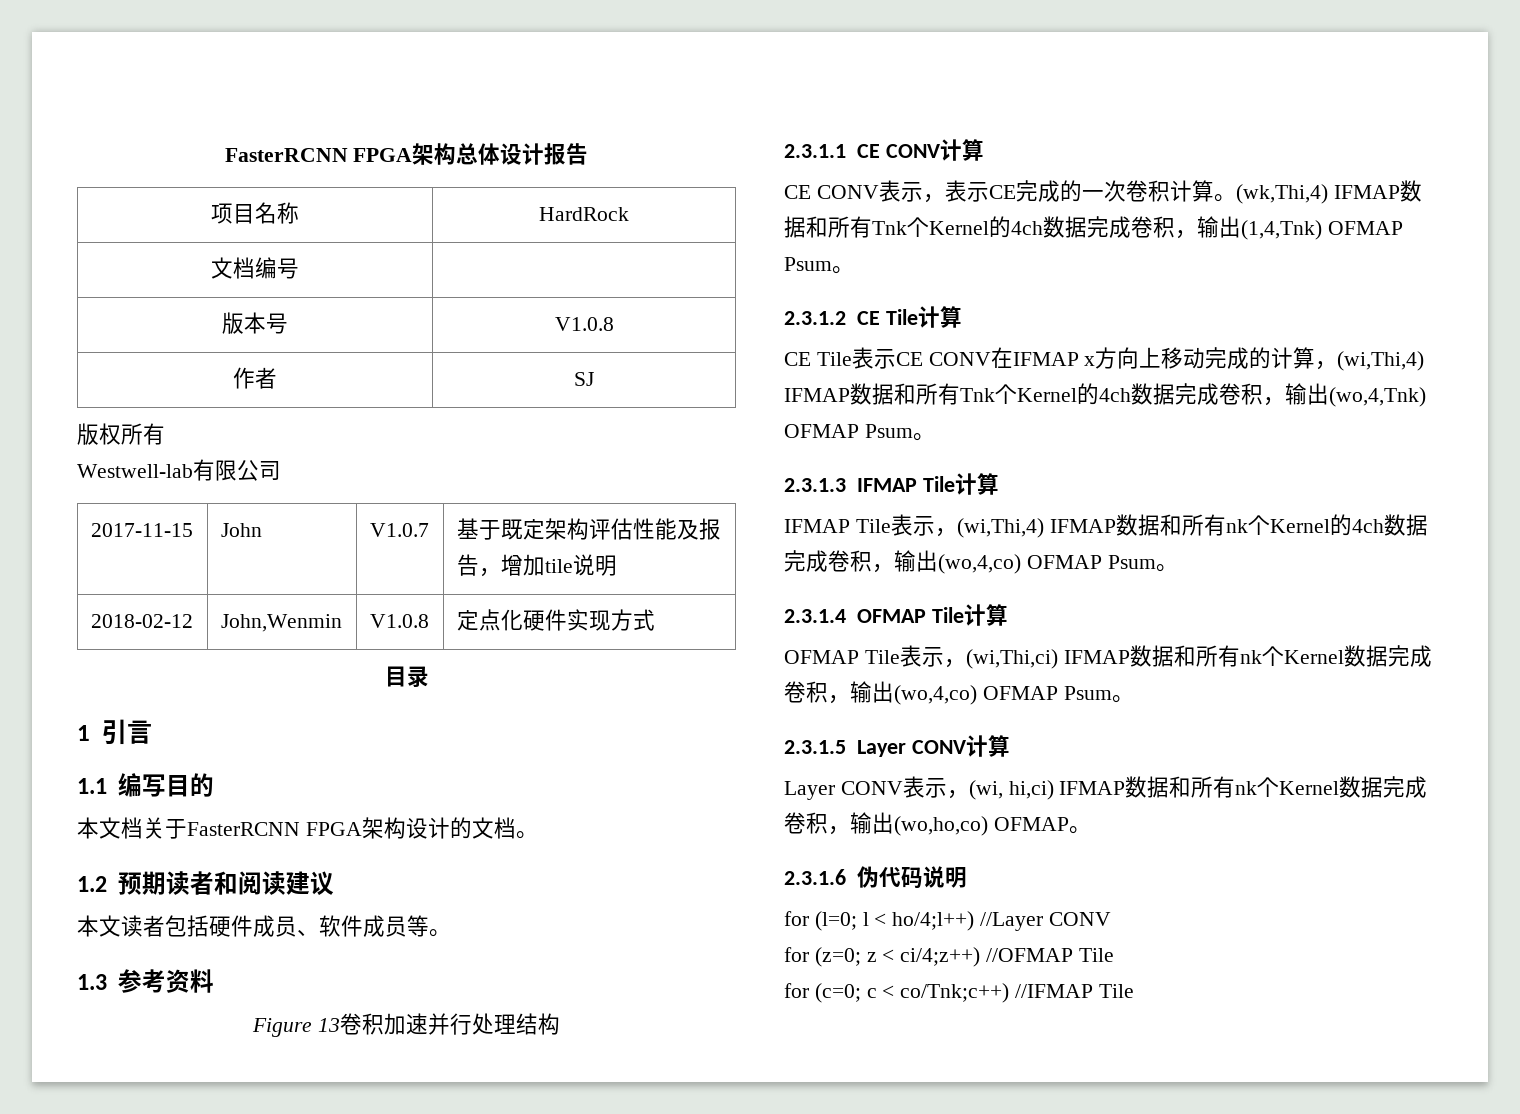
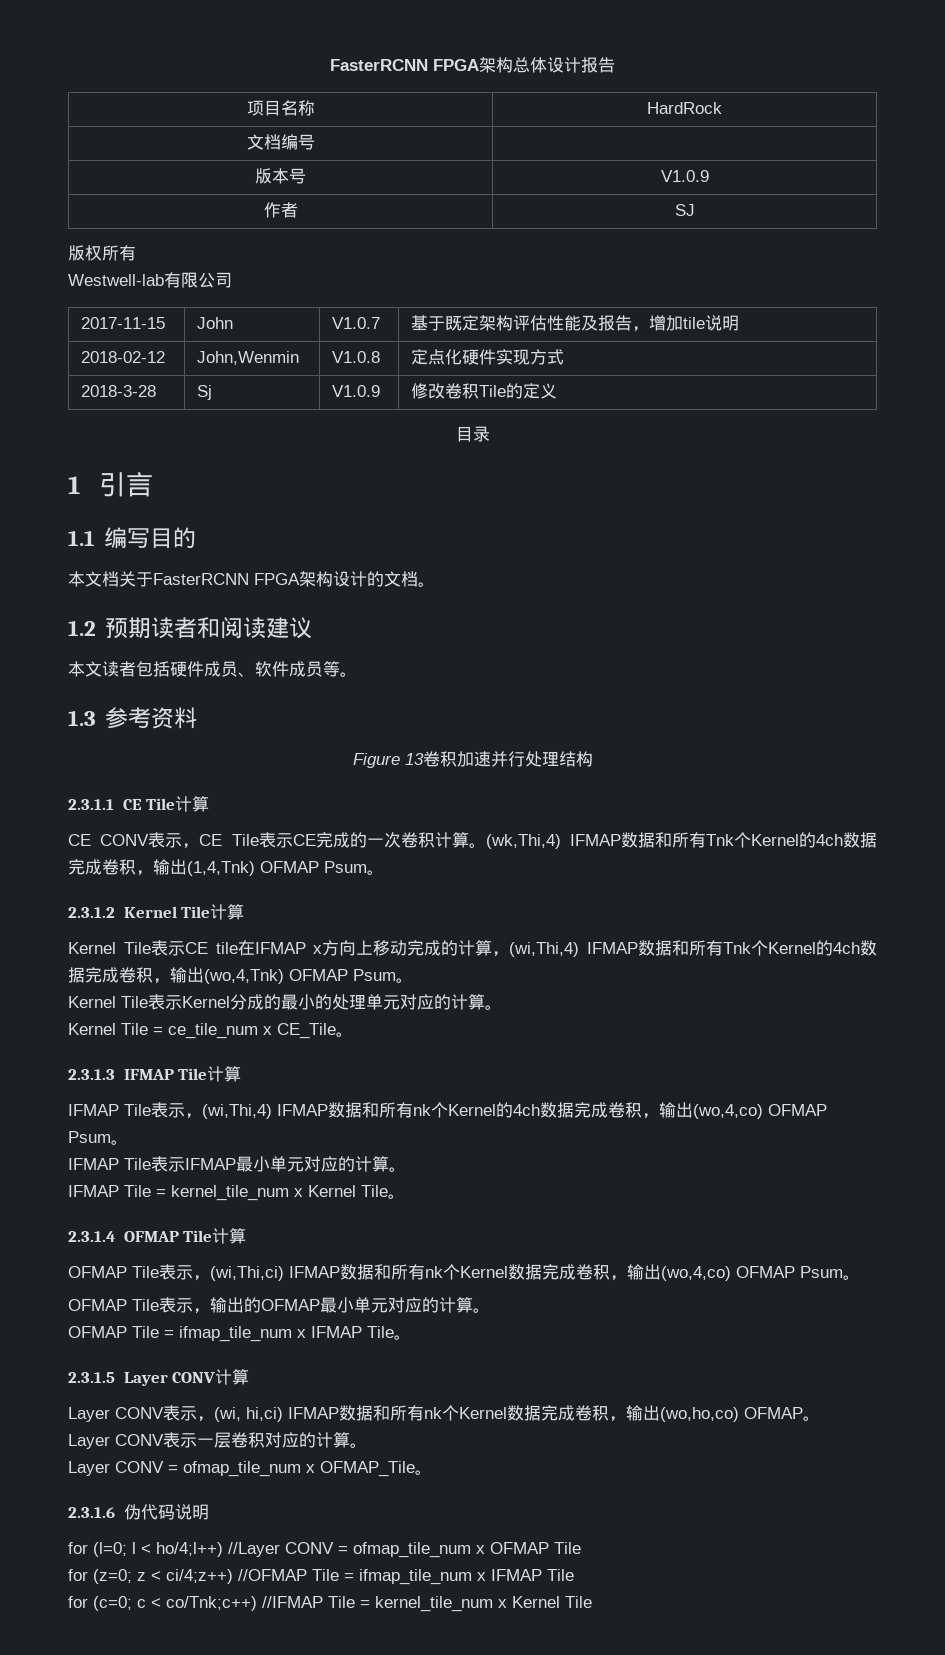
[554,317,614,331] V1.0.8 -> [660,170,709,182] V1.0.9
(655, 620) none -> [81,385,157,397] [197,385,213,400] [332,385,381,397] [411,383,558,399] // 2018-3-28 | Sj | V1.0.9 | 修改卷积Tile的定义
[885,144,940,158] CONV -> [146,798,176,810] Tile
(945, 198) none -> [199,834,259,846] CE Tile
[856,306,962,328] [784,347,991,369] CE Tile计算 // CE Tile表示CE CONV -> [123,904,245,920] [68,940,238,956] Kernel Tile计算 // Kernel Tile表示CE tile
(935, 437) none -> [68,994,502,1010] [68,1023,353,1039] // Kernel Tile表示Kernel分成的最小的处理单元对应的计算。 // Kernel Tile = ce_tile_num x CE_Tile。
(1178, 568) none -> [68,1156,406,1172] [68,1185,405,1201] // IFMAP Tile表示IFMAP最小单元对应的计算。 // IFMAP Tile = kernel_tile_num x Kernel Tile。
(1134, 699) none -> [68,1297,490,1314] [68,1326,411,1342] // OFMAP Tile表示，输出的OFMAP最小单元对应的计算。 // OFMAP Tile = ifmap_tile_num x IFMAP Tile。
(1091, 830) none -> [68,1432,367,1449] [68,1461,432,1477] // Layer CONV表示一层卷积对应的计算。 // Layer CONV = ofmap_tile_num x OFMAP_Tile。
(1111, 919) none -> [338,1542,581,1558] = ofmap_tile_num x OFMAP Tile
(1114, 955) none -> [344,1569,574,1585] = ifmap_tile_num x IFMAP Tile
(1134, 991) none -> [360,1596,592,1612] = kernel_tile_num x Kernel Tile

